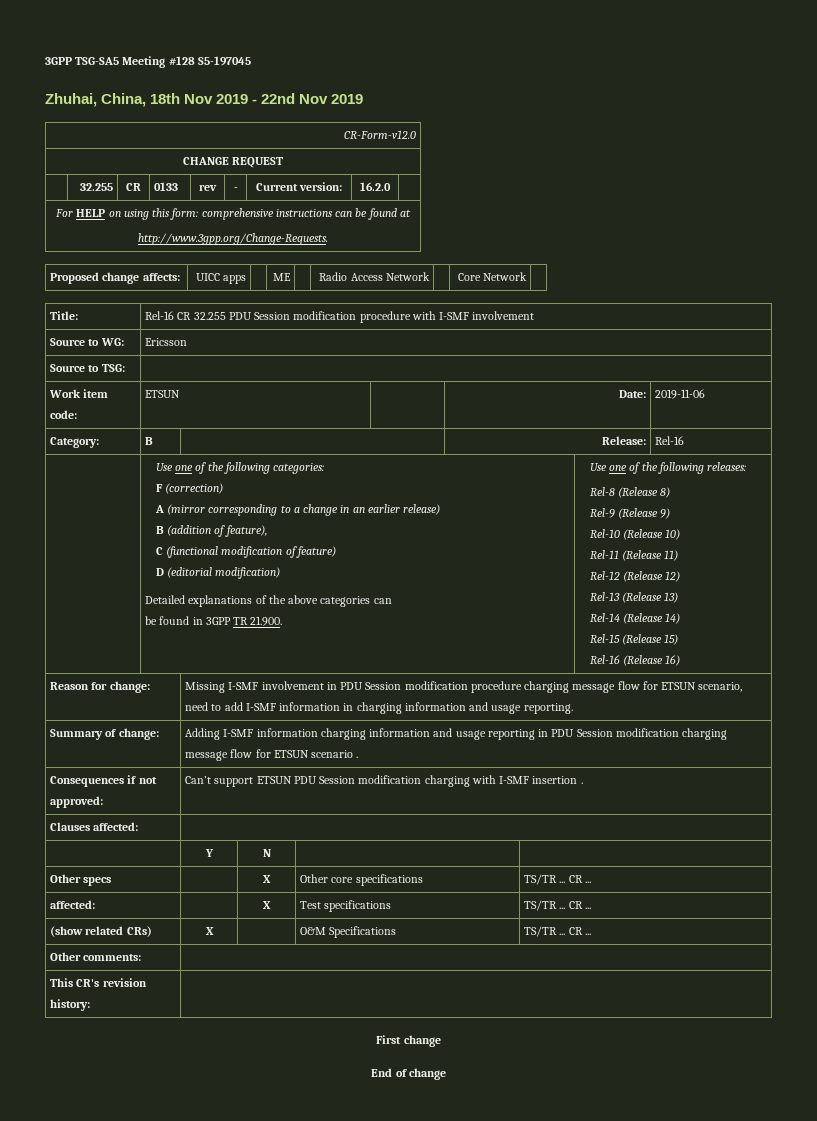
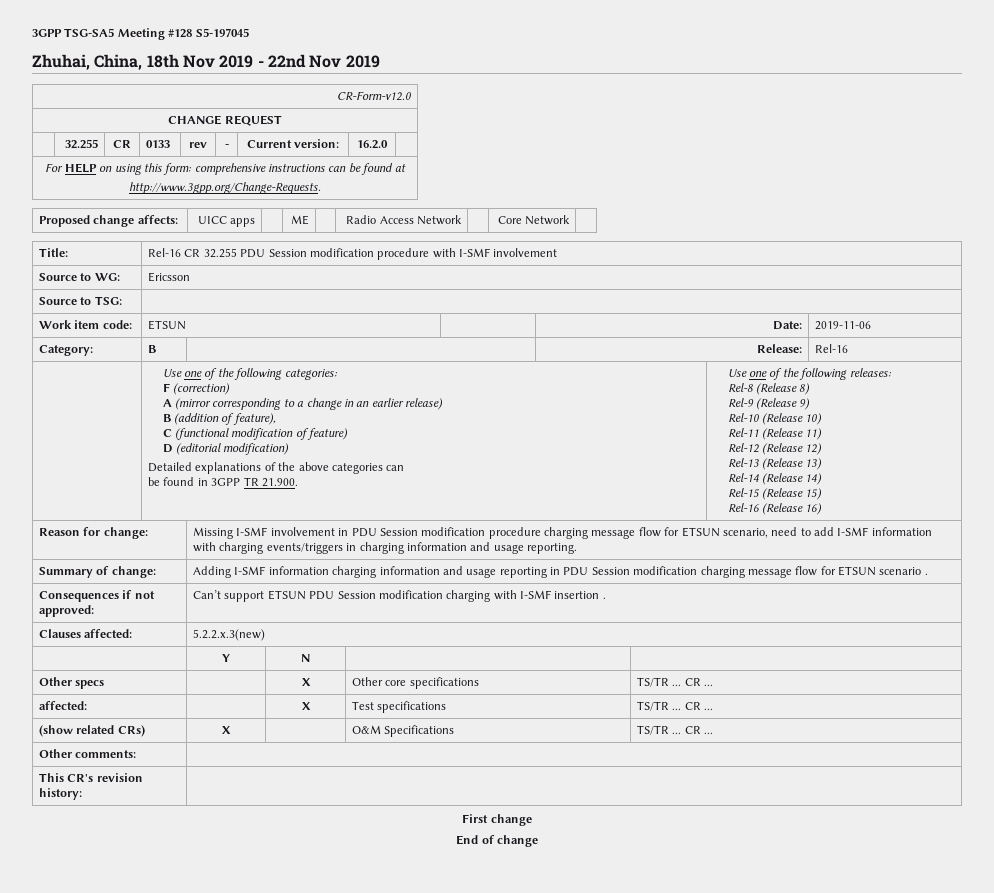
(341, 706) none -> [193,542,343,554] with charging events/triggers
(139, 826) none -> [193,629,266,641] 5.2.2.x.3(new)

